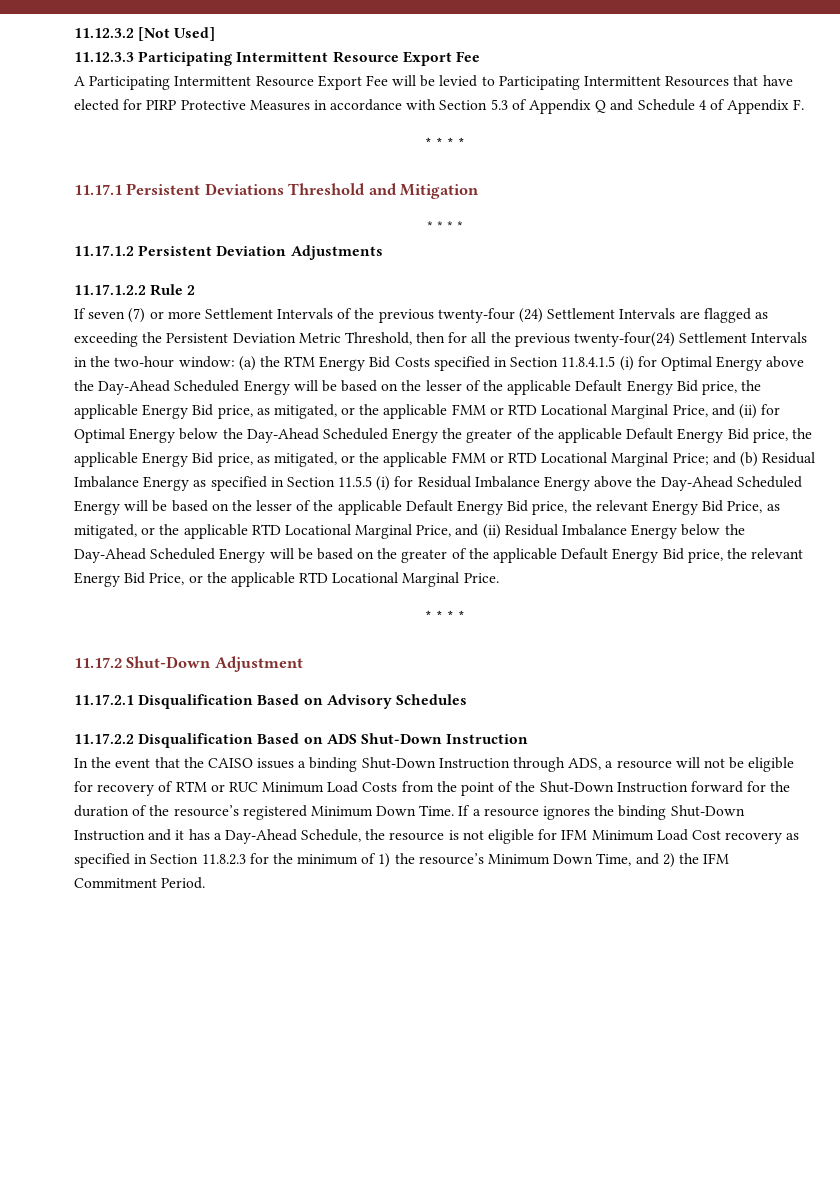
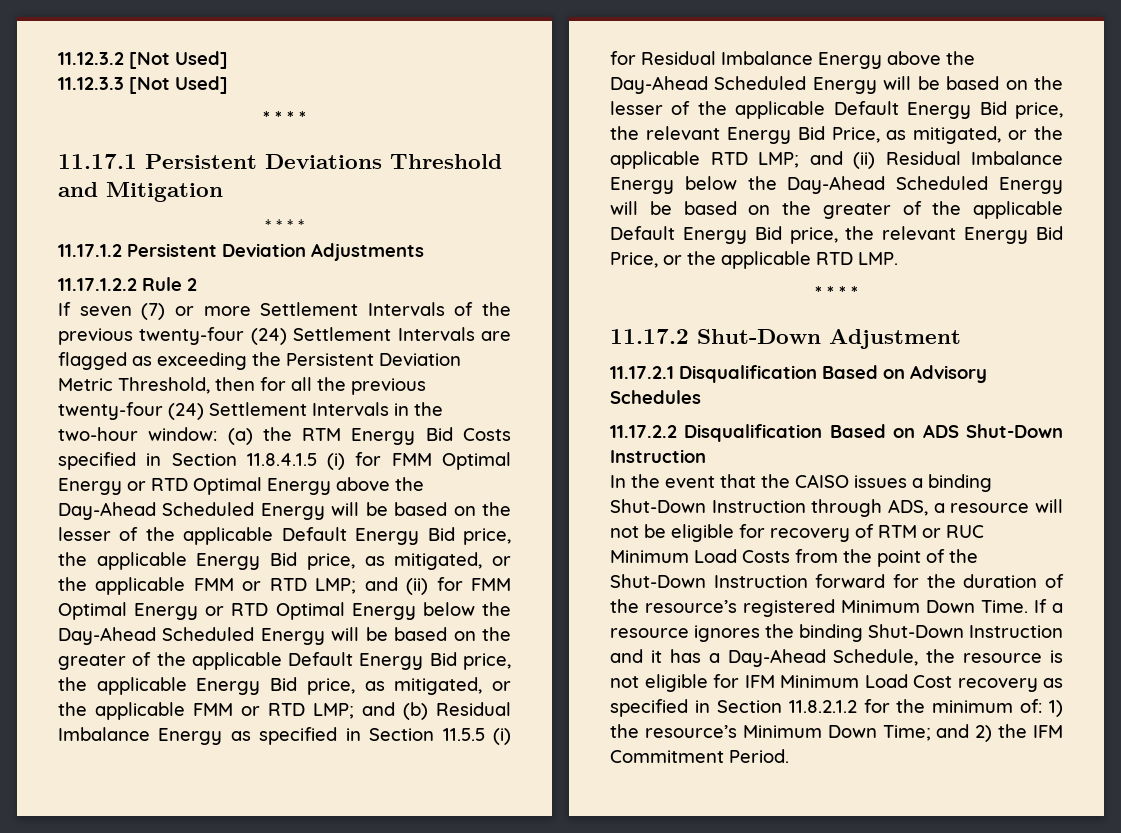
[138,51,480,66] [74,75,793,90] [74,99,805,114] Participating Intermittent Resource Export Fee // A Participating Intermittent Resource Export Fee will be levied to Participating Intermittent Resources that have elected for PIRP Protective Measures in accordance with Section 5.3 of Appendix Q and Schedule 4 of Appendix F. -> [129,76,228,94] [Not Used]
[574,332,676,347] twenty-four(24) -> [58,402,204,420] twenty-four (24)
(657, 361) none -> [391,452,511,470] [58,478,188,495] FMM Optimal Energy or RTD
[541,404,781,419] Locational Marginal Price, and (ii) for -> [315,577,512,595] [58,602,269,620] LMP; and (ii) for FMM Optimal Energy or RTD
(439, 435) none -> [331,627,476,641] will be based on
[541,452,709,467] Locational Marginal Price; -> [313,703,354,719] LMP;
[284,524,452,539] Locational Marginal Price, -> [758,152,799,168] LMP;
[332,572,499,587] Locational Marginal Price. -> [858,252,898,265] LMP.
[201,854,246,865] 11.8.2.3 -> [788,700,857,713] 11.8.2.1.2
[361,853,377,864] of -> [1020,699,1043,713] of:
[596,853,632,866] Time, -> [882,725,931,741] Time;

